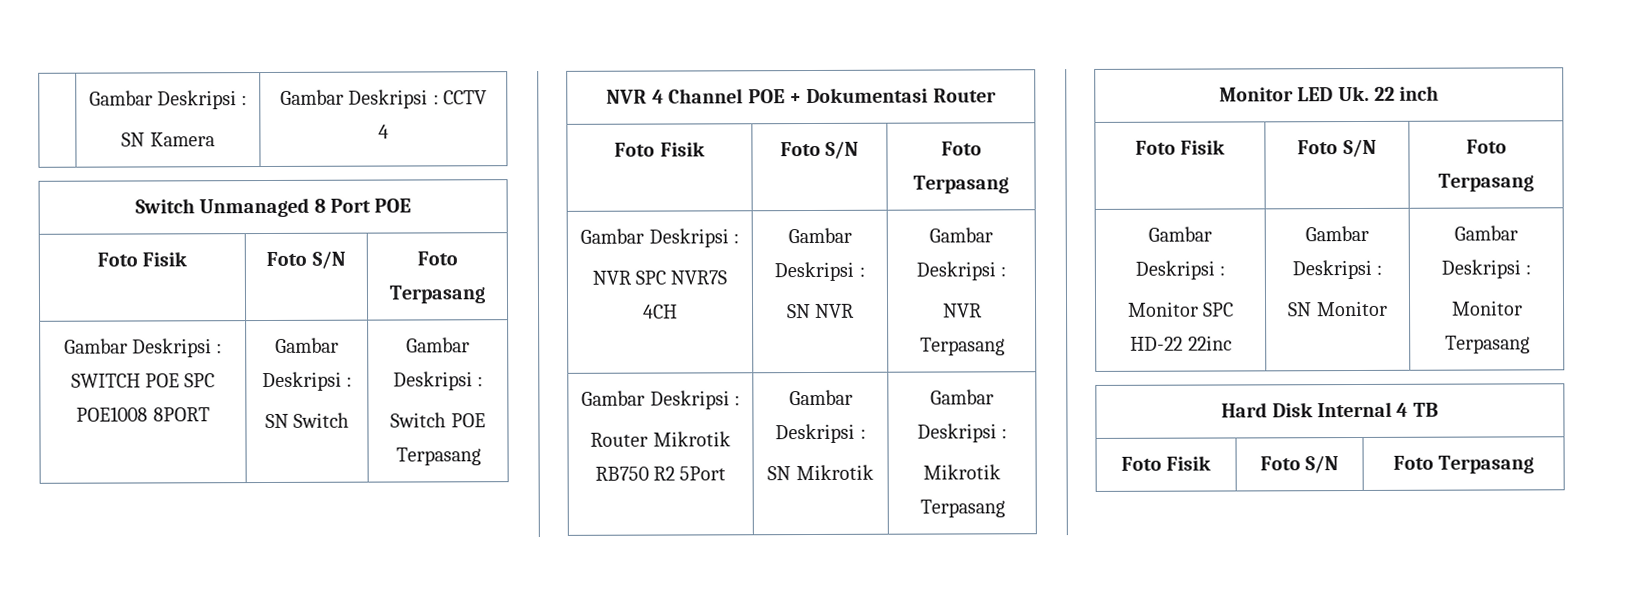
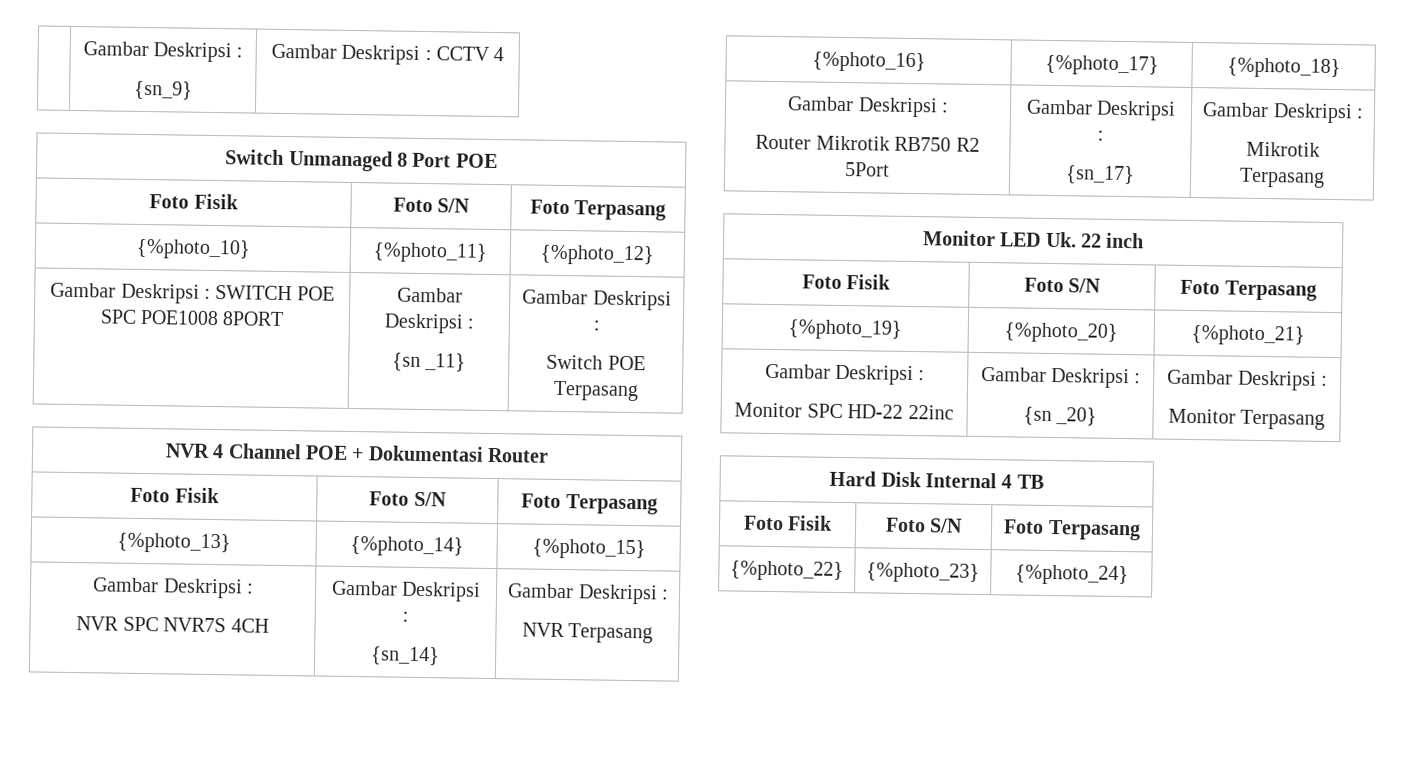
[88,90,248,110] [121,132,215,147] | Gambar Deskripsi : // SN Kamera -> [82,41,244,63] [133,80,193,100] | Gambar Deskripsi : // {sn_9}
(486, 294) none -> [135,238,251,260] [373,242,488,263] [540,244,655,266] // {%photo_10} | {%photo_11} | {%photo_12}
[264,412,350,429] SN Switch -> [391,352,467,372] {sn _11}
(1009, 184) none -> [116,532,231,554] [349,535,464,557] [531,538,646,560] // {%photo_13} | {%photo_14} | {%photo_15}
[786,303,856,319] SN NVR -> [370,646,440,666] {sn_14}
(1005, 346) none -> [811,51,926,73] [1044,54,1159,76] [1226,57,1341,79] // {%photo_16} | {%photo_17} | {%photo_18}
[767,464,874,481] SN Mikrotik -> [1065,165,1135,185] {sn_17}
(1534, 182) none -> [788,319,902,340] [1004,322,1118,343] [1190,324,1305,346] // {%photo_19} | {%photo_20} | {%photo_21}
[1288,300,1388,317] SN Monitor -> [1022,406,1098,426] {sn _20}
(1535, 464) none -> [730,560,844,582] [866,562,980,583] [1014,564,1129,586] // {%photo_22} | {%photo_23} | {%photo_24}

